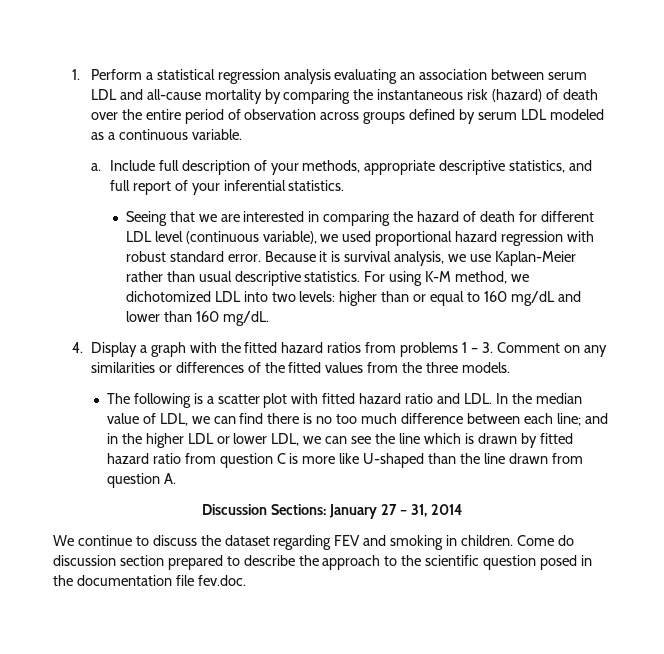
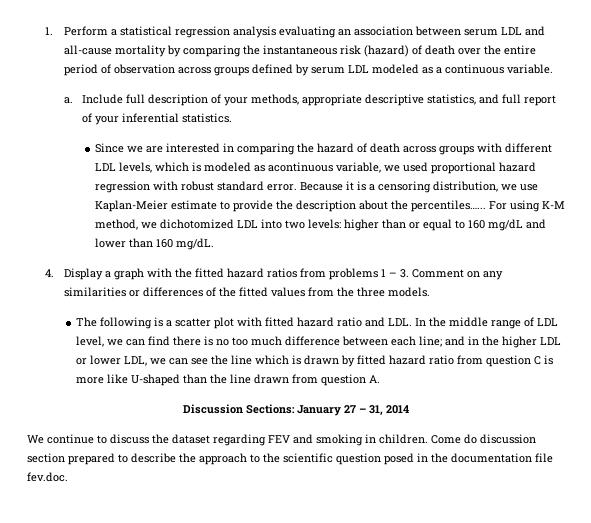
[125,211,195,226] Seeing that -> [94,143,124,153] Since
[518,211,594,222] [125,231,317,244] for different LDL level (continuous variable), -> [402,143,552,155] [94,162,381,173] across groups with different LDL levels, which is modeled as acontinuous variable,
[344,251,576,266] [125,271,361,286] survival analysis, we use Kaplan-Meier rather than usual descriptive statistics. -> [368,181,538,193] [94,200,486,212] a censoring distribution, we use Kaplan-Meier estimate to provide the description about the percentiles…...
[535,393,582,404] [106,413,188,426] median value of LDL, -> [449,317,559,329] [76,336,105,347] middle range of LDL level,

